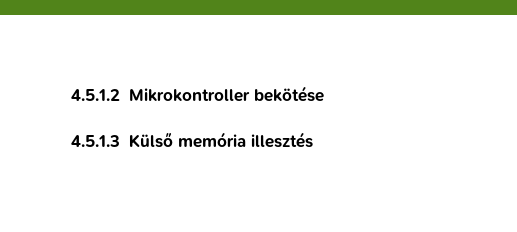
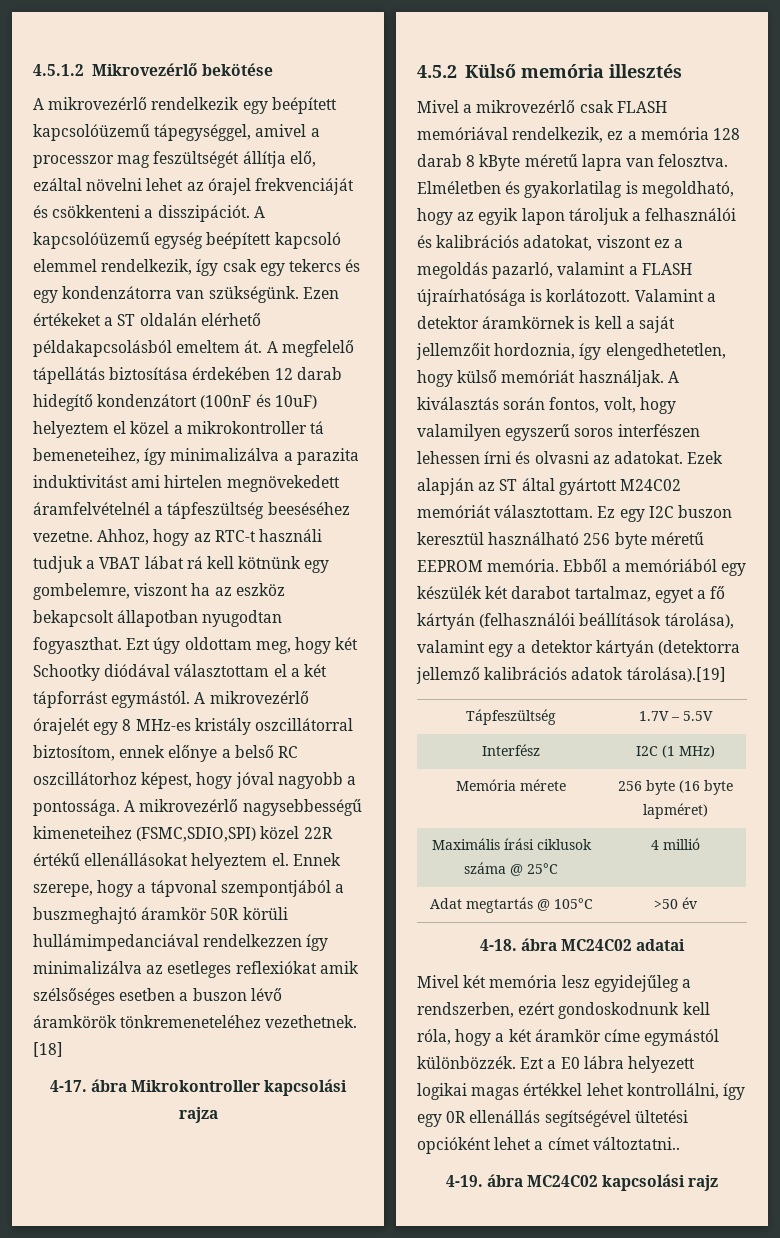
[128,86,324,102] [71,132,313,148] Mikrokontroller bekötése // 4.5.1.3 Külső memória illesztés -> [91,63,273,76] [33,97,337,114] [33,124,320,141] [33,151,316,168] [33,178,354,195] [33,205,265,222] [33,232,341,249] [33,259,361,276] [33,286,339,303] [33,313,261,326] [33,340,354,357] [33,367,342,384] [33,394,317,411] [33,421,324,438] [33,448,359,465] [33,475,340,492] [33,502,350,519] [33,529,322,546] [33,556,330,573] [33,583,285,600] [33,610,283,627] [33,637,359,654] [33,664,327,681] [33,691,309,708] [33,718,353,735] [33,745,298,762] [33,772,356,789] [33,799,362,816] [33,826,333,842] [33,853,341,870] [33,880,344,897] [33,907,288,924] [33,934,329,951] [33,961,359,978] [33,988,282,1005] [33,1015,358,1028] [33,1042,63,1057] [49,1079,348,1096] [178,1107,218,1123] [417,64,682,78] [417,100,667,113] [417,127,740,143] [417,154,729,171] [417,181,734,198] [417,208,737,225] [417,235,683,251] [417,262,692,279] [417,289,716,306] [417,316,675,333] [416,343,726,360] [417,370,679,387] [417,397,676,414] [417,424,700,441] [417,451,724,464] [417,478,681,495] [417,505,732,522] [417,532,704,549] [417,559,746,576] [417,586,726,603] [417,613,734,630] [417,640,740,657] [416,667,726,684] [466,709,556,725] [639,711,713,721] [482,744,540,756] [636,745,715,758] [456,779,566,791] [618,780,733,795] [643,803,708,819] [431,838,592,850] [464,862,558,876] [651,838,700,850] [429,897,593,913] [654,897,698,909] [479,938,686,951] [417,975,691,992] [417,1002,710,1019] [417,1029,720,1046] [417,1056,695,1073] [417,1083,745,1100] [417,1110,688,1127] [417,1137,680,1154] [445,1174,719,1191] Mikrovezérlő bekötése // A mikrovezérlő rendelkezik egy beépített kapcsolóüzemű tápegységgel, amivel a processzor mag feszültségét állítja elő, ezáltal növelni lehet az órajel frekvenciáját és csökkenteni a disszipációt. A kapcsolóüzemű egység beépített kapcsoló elemmel rendelkezik, így csak egy tekercs és egy kondenzátorra van szükségünk. Ezen értékeket a ST oldalán elérhető példakapcsolásból emeltem át. A megfelelő tápellátás biztosítása érdekében 12 darab hidegítő kondenzátort (100nF és 10uF) helyeztem el közel a mikrokontroller tá bemeneteihez, így minimalizálva a parazita induktivitást ami hirtelen megnövekedett áramfelvételnél a tápfeszültség beeséséhez vezetne. Ahhoz, hogy az RTC-t használi tudjuk a VBAT lábat rá kell kötnünk egy gombelemre, viszont ha az eszköz bekapcsolt állapotban nyugodtan fogyaszthat. Ezt úgy oldottam meg, hogy két Schootky diódával választottam el a két tápforrást egymástól. A mikrovezérlő órajelét egy 8 MHz-es kristály oszcillátorral biztosítom, ennek előnye a belső RC oszcillátorhoz képest, hogy jóval nagyobb a pontossága. A mikrovezérlő nagysebbességű kimeneteihez (FSMC,SDIO,SPI) közel 22R értékű ellenállásokat helyeztem el. Ennek szerepe, hogy a tápvonal szempontjából a buszmeghajtó áramkör 50R körüli hullámimpedanciával rendelkezzen így minimalizálva az esetleges reflexiókat amik szélsőséges esetben a buszon lévő áramkörök tönkremeneteléhez vezethetnek. [18] // 4-17. ábra Mikrokontroller kapcsolási rajza // 4.5.2 Külső memória illesztés // Mivel a mikrovezérlő csak FLASH memóriával rendelkezik, ez a memória 128 darab 8 kByte méretű lapra van felosztva. Elméletben és gyakorlatilag is megoldható, hogy az egyik lapon tároljuk a felhasználói és kalibrációs adatokat, viszont ez a megoldás pazarló, valamint a FLASH újraírhatósága is korlátozott. Valamint a detektor áramkörnek is kell a saját jellemzőit hordoznia, így elengedhetetlen, hogy külső memóriát használjak. A kiválasztás során fontos, volt, hogy valamilyen egyszerű soros interfészen lehessen írni és olvasni az adatokat. Ezek alapján az ST által gyártott M24C02 memóriát választottam. Ez egy I2C buszon keresztül használható 256 byte méretű EEPROM memória. Ebből a memóriából egy készülék két darabot tartalmaz, egyet a fő kártyán (felhasználói beállítások tárolása), valamint egy a detektor kártyán (detektorra jellemző kalibrációs adatok tárolása).[19] // Tápfeszültség | 1.7V – 5.5V // Interfész | I2C (1 MHz) // Memória mérete | 256 byte (16 byte lapméret) // Maximális írási ciklusok száma @ 25°C | 4 millió // Adat megtartás @ 105°C | >50 év // 4-18. ábra MC24C02 adatai // Mivel két memória lesz egyidejűleg a rendszerben, ezért gondoskodnunk kell róla, hogy a két áramkör címe egymástól különbözzék. Ezt a E0 lábra helyezett logikai magas értékkel lehet kontrollálni, így egy 0R ellenállás segítségével ültetési opcióként lehet a címet változtatni.. // 4-19. ábra MC24C02 kapcsolási rajz

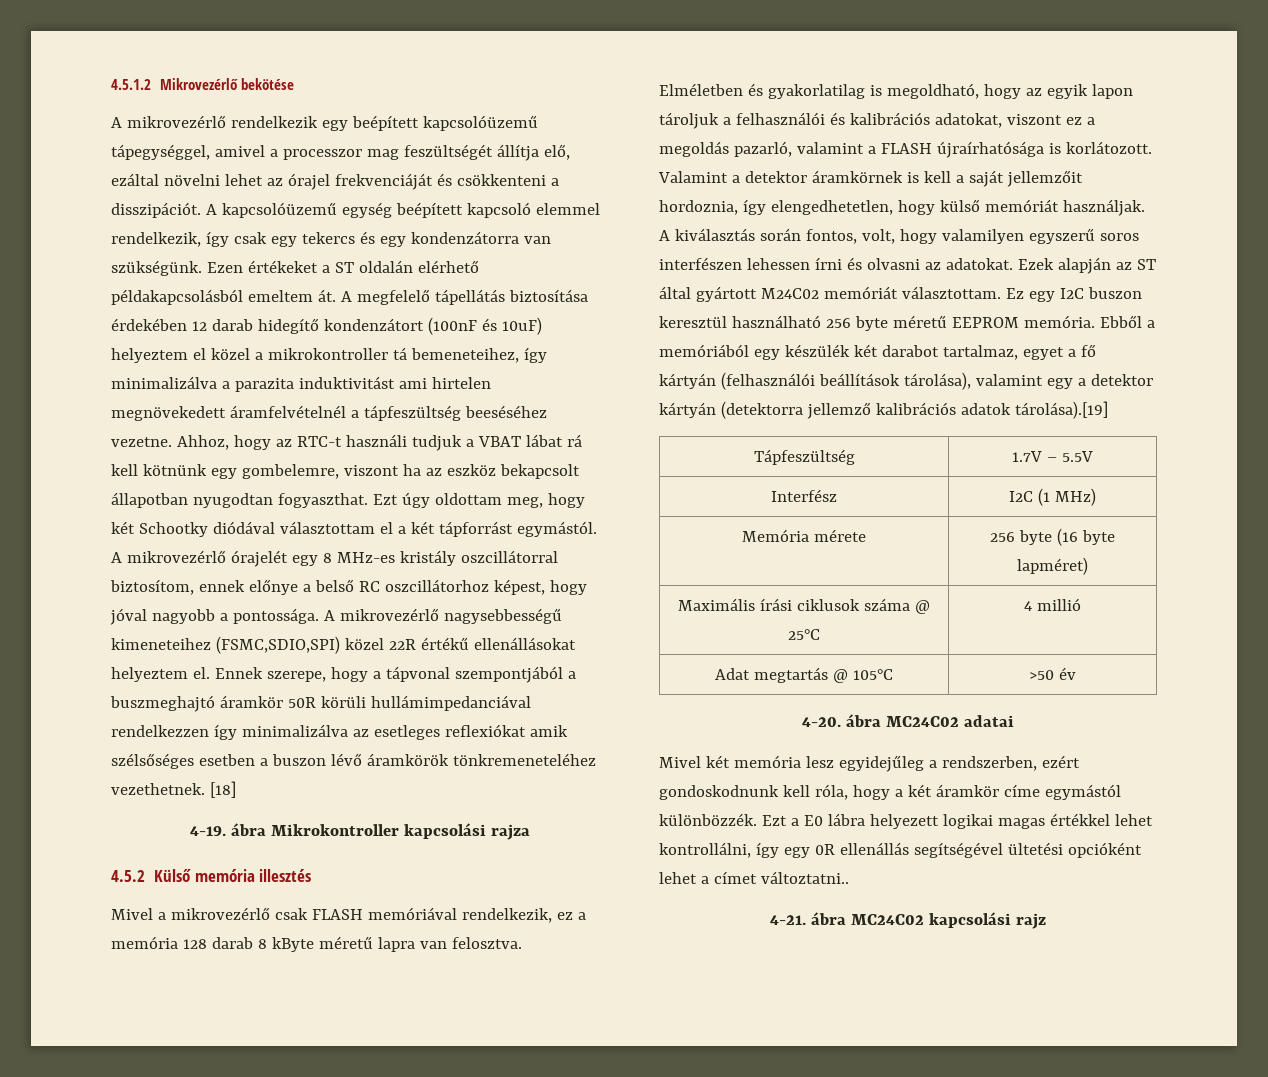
[49,1080,87,1092] 4-17. -> [190,826,227,836] 4-19.
[479,939,517,951] 4-18. -> [802,717,842,727] 4-20.
[445,1175,483,1187] 4-19. -> [770,915,807,925] 4-21.

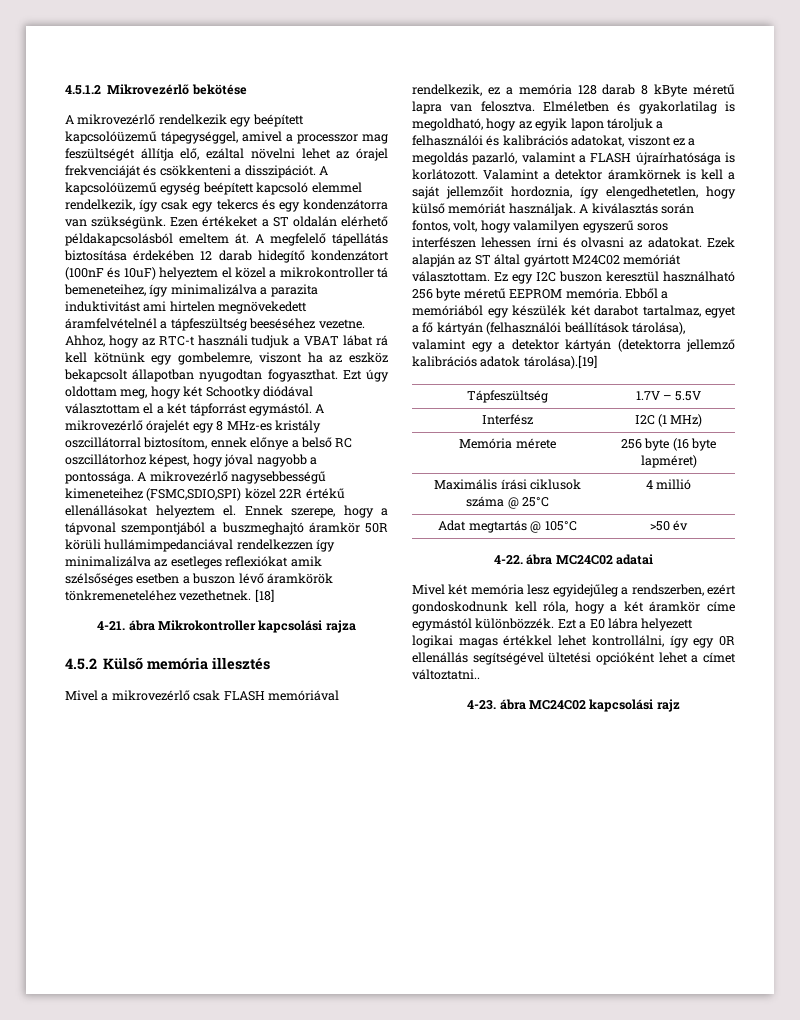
[190,826,227,836] 4-19. -> [97,621,126,630] 4-21.
[802,717,842,727] 4-20. -> [493,555,523,564] 4-22.
[770,915,807,925] 4-21. -> [467,700,497,710] 4-23.

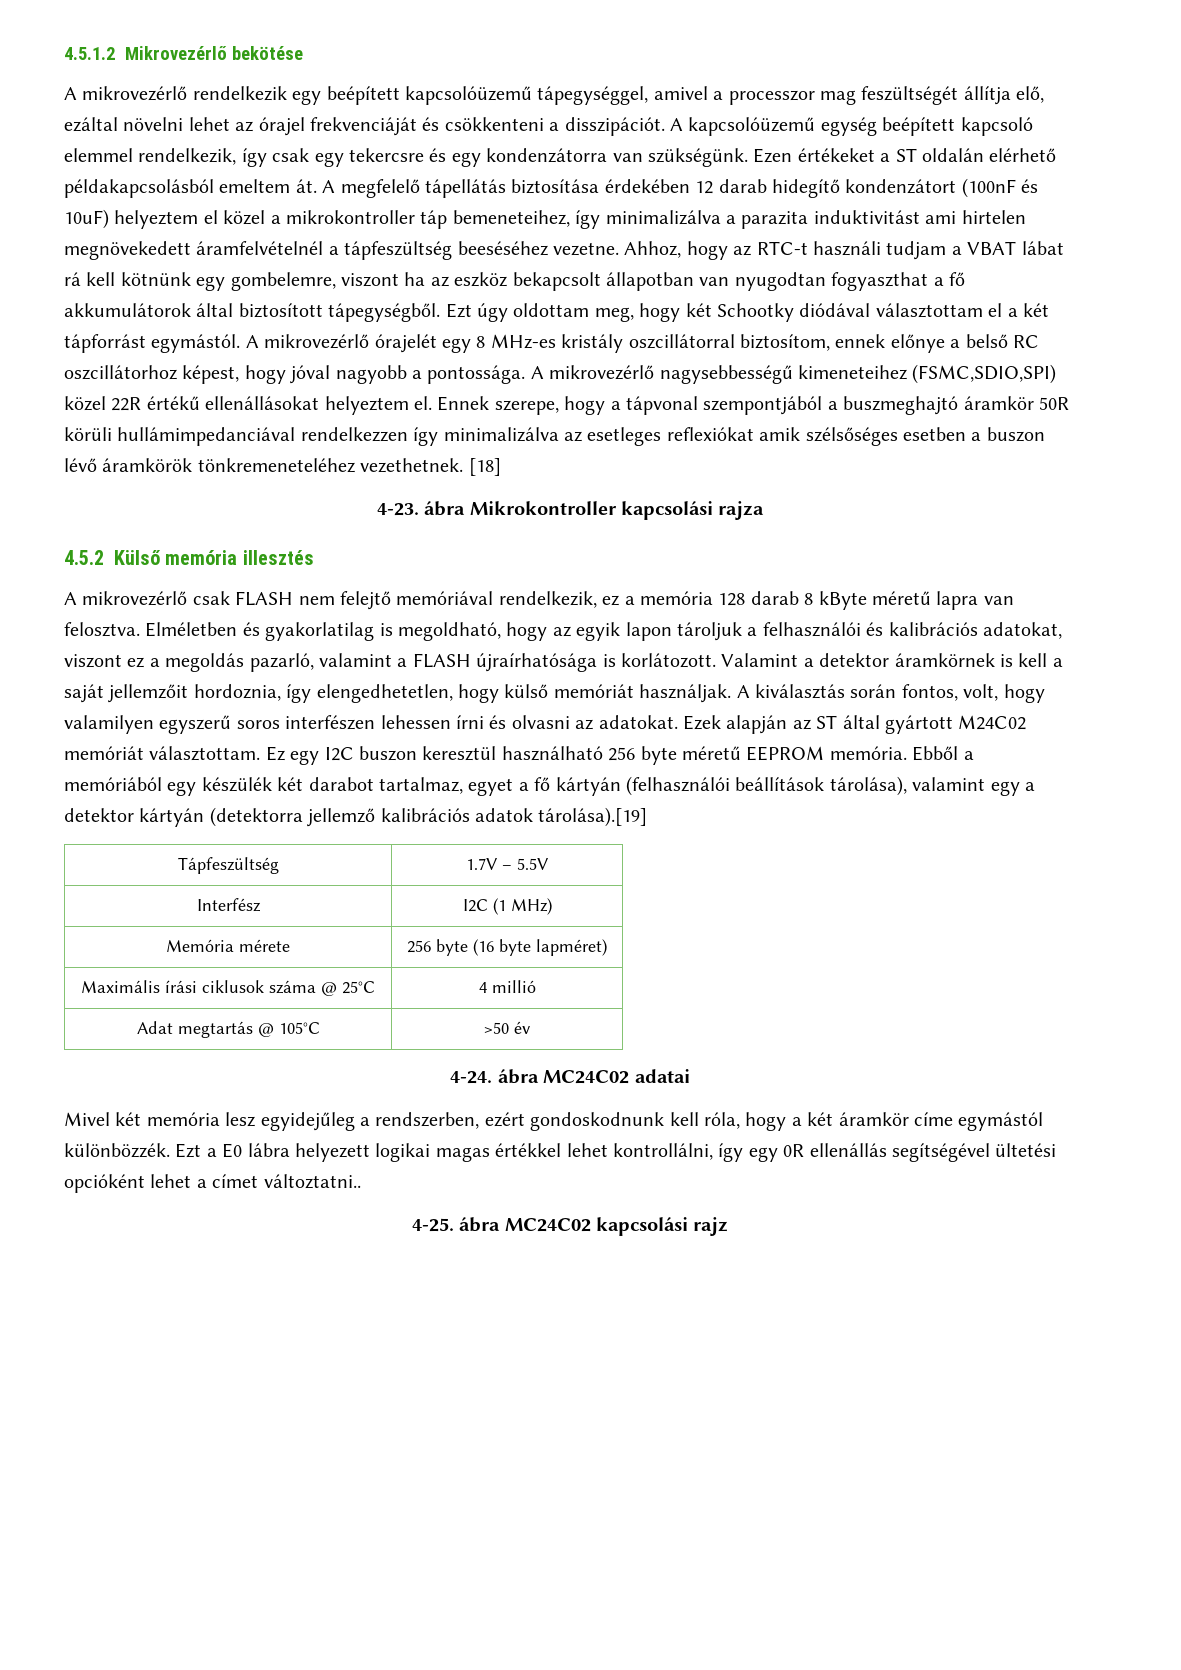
[216,199,258,210] tekercs -> [349,148,424,162] tekercsre
[377,267,388,278] tá -> [420,210,448,229] táp
[251,335,290,348] tudjuk -> [886,241,947,260] tudjam
[199,369,338,382] nyugodtan fogyaszthat. -> [699,272,965,291] [64,303,441,322] van nyugodtan fogyaszthat a fő akkumulátorok által biztosított tápegységből.
[97,621,126,630] 4-21. -> [376,503,419,516] 4-23.
[65,690,109,701] Mivel a -> [64,592,77,605] A
(265, 696) none -> [298,591,391,610] nem felejtő
[493,555,523,564] 4-22. -> [450,1071,493,1084] 4-24.
[467,700,497,710] 4-23. -> [411,1218,454,1232] 4-25.

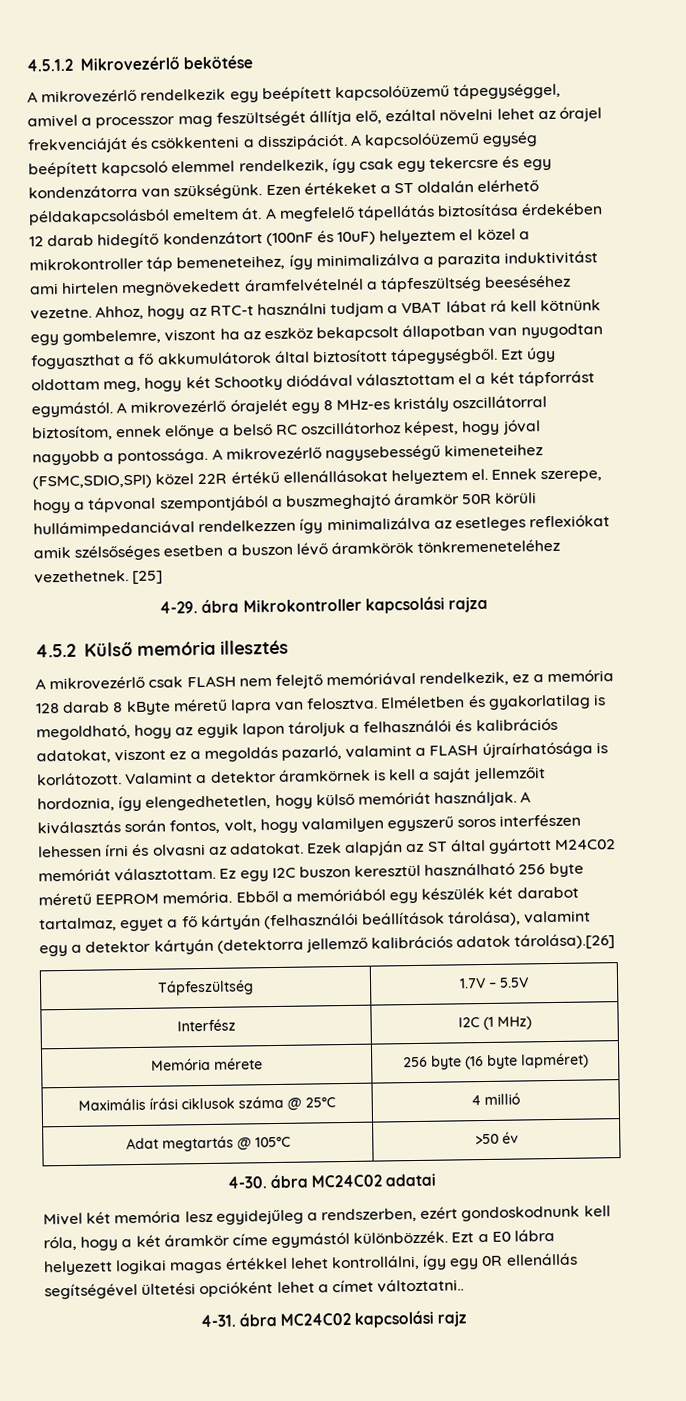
[812,241,881,256] használi -> [256,302,327,316] használni
[659,365,793,384] nagysebbességű -> [324,444,441,462] nagysebességű
[468,458,501,476] [376,503,419,516] [18] // 4-23. -> [132,570,164,585] [159,601,199,614] [25] // 4-29.
[538,807,648,827] tárolása).[19] -> [514,933,616,950] tárolása).[26]
[450,1071,493,1084] 4-24. -> [226,1176,267,1189] 4-30.
[411,1218,454,1232] 4-25. -> [199,1314,236,1328] 4-31.

